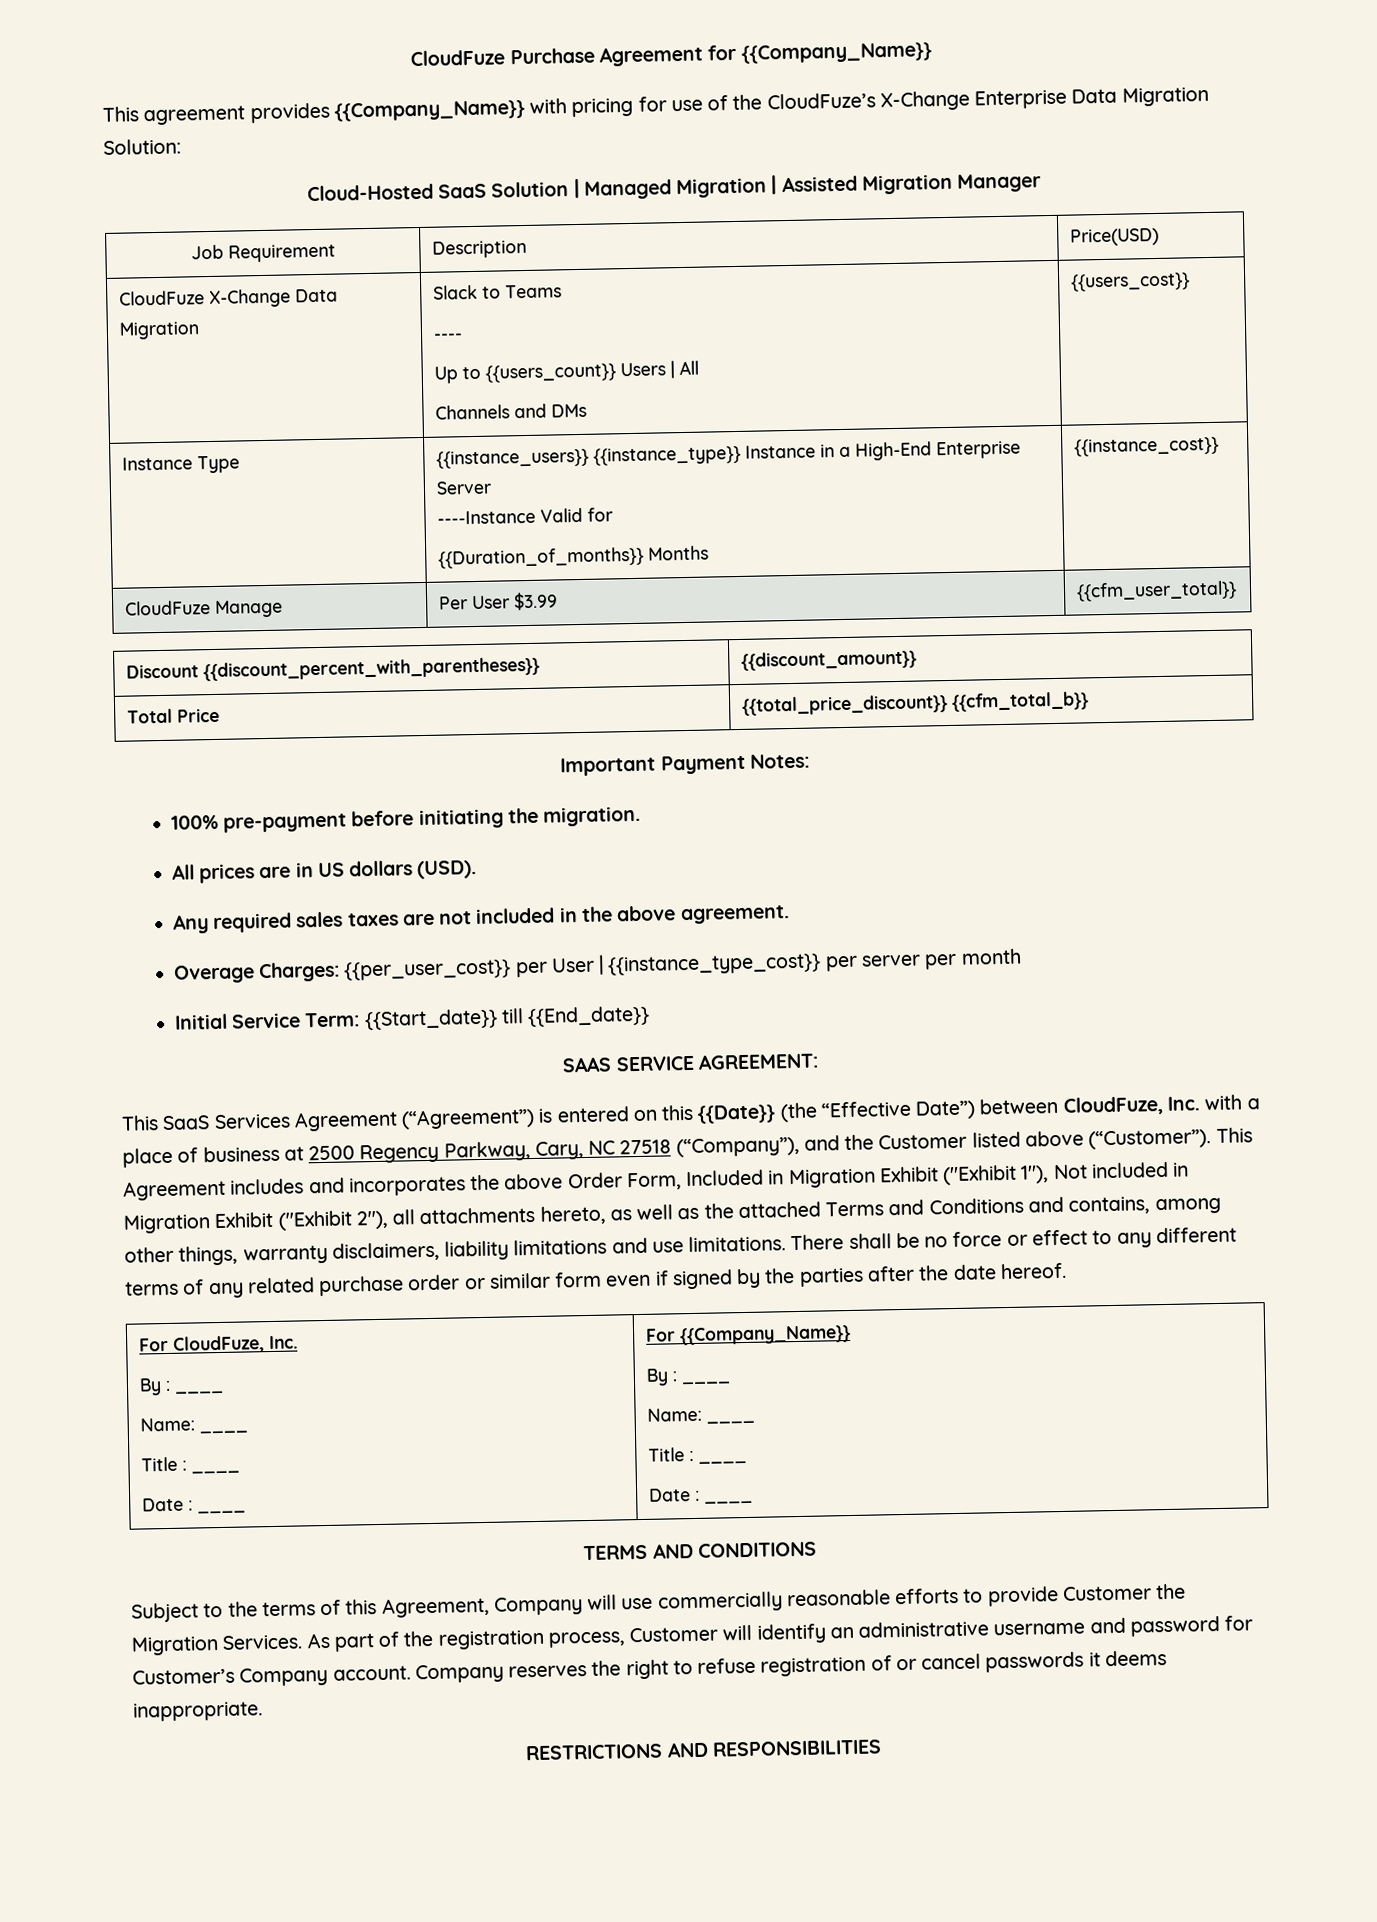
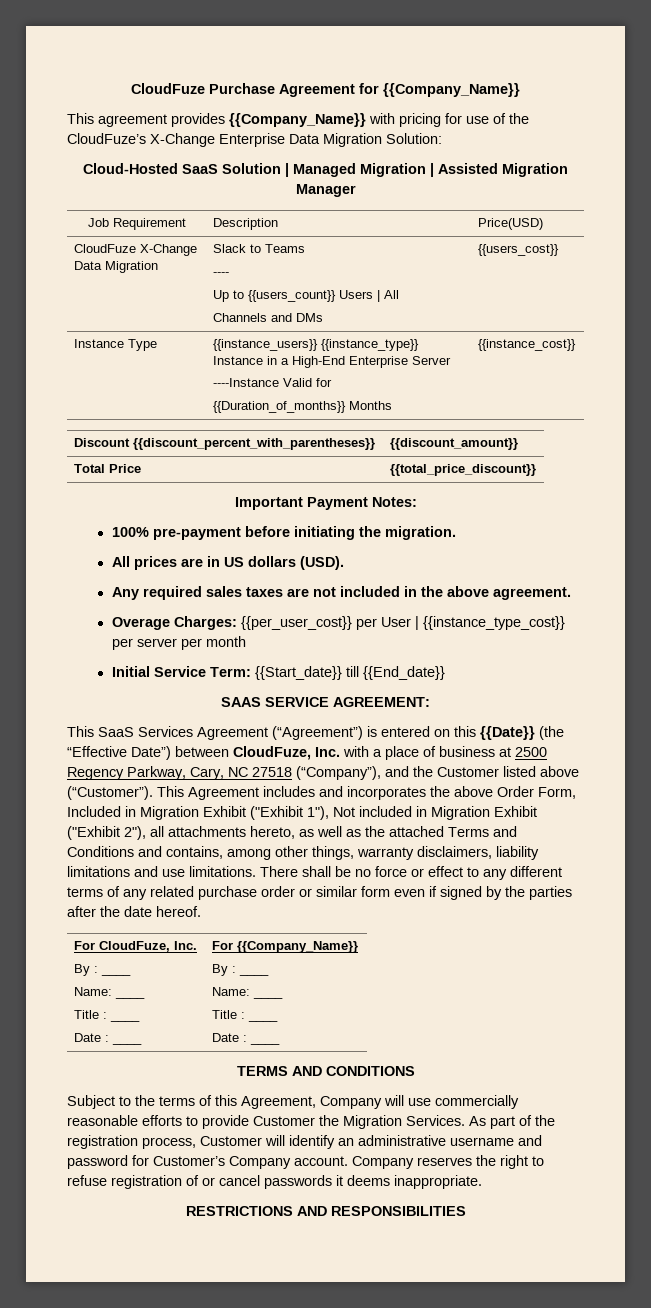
[124,599,283,618] [438,591,558,611] [1075,580,1237,602] // CloudFuze Manage | Per User $3.99 | {{cfm_user_total}} -> (576, 345) none
[950,691,1089,712] {{cfm_total_b}} -> (536, 470) none

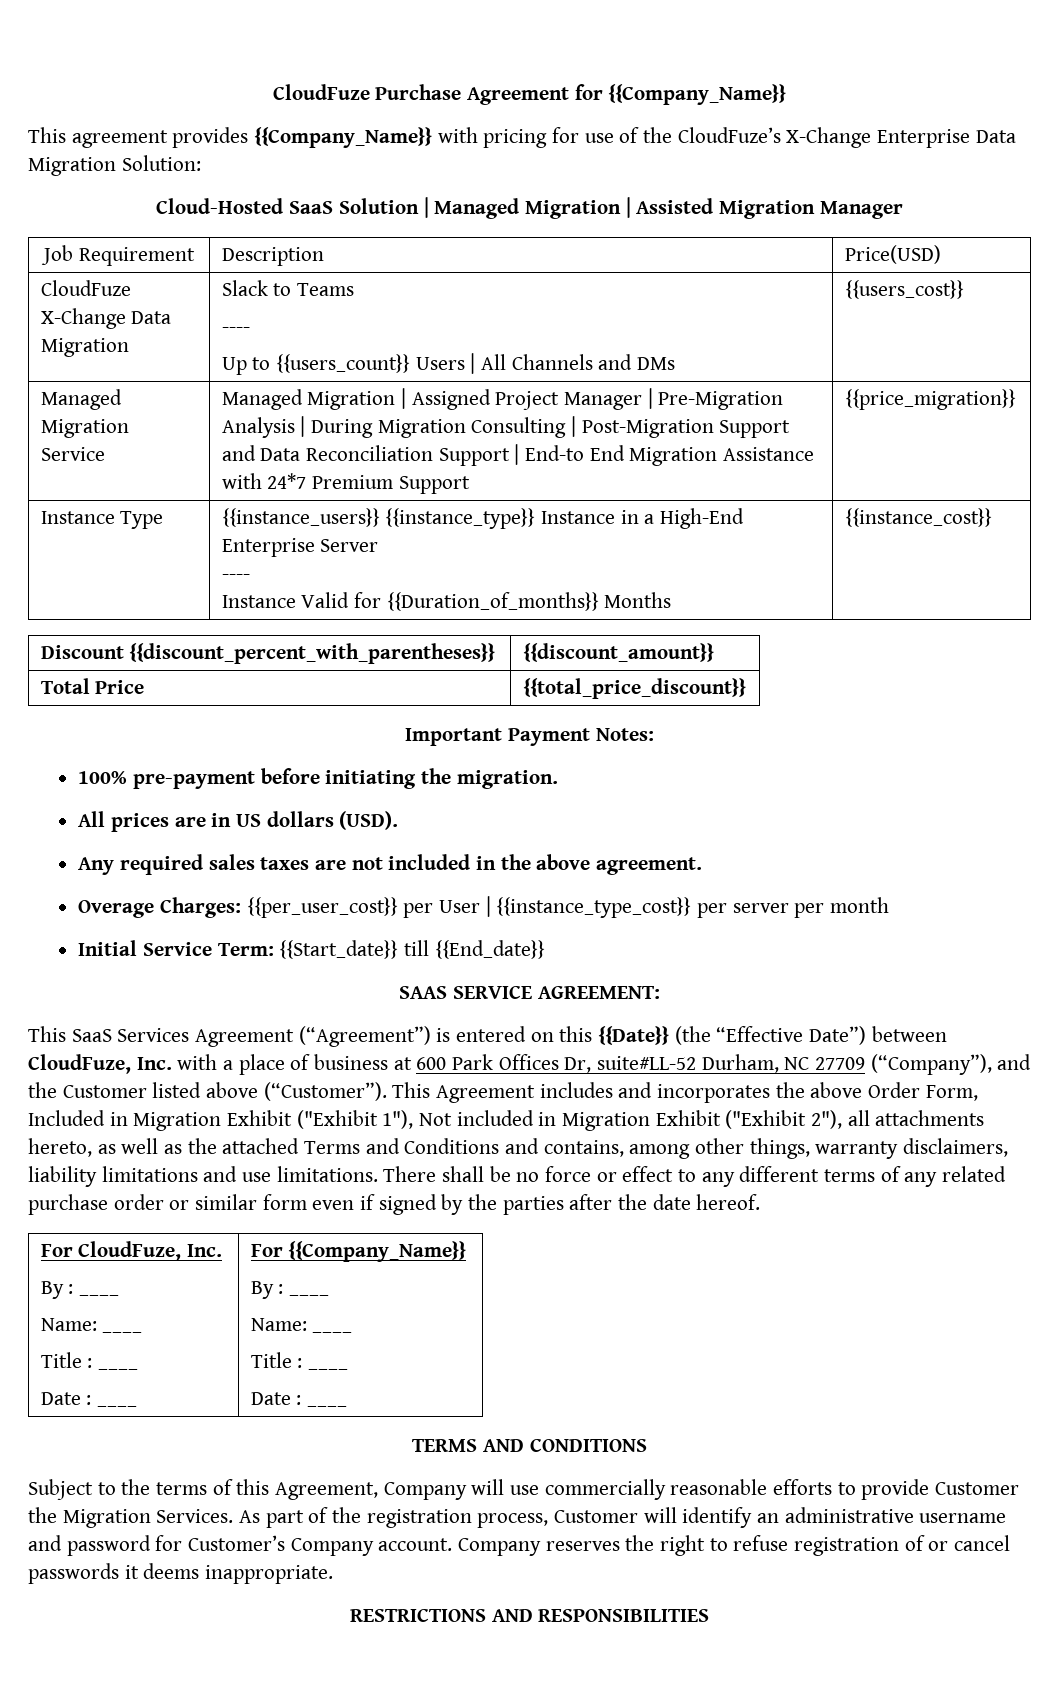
(399, 294) // -> (506, 362) none
(559, 250) none -> [40,389,122,410] [40,419,129,438] [40,447,105,461] [221,388,784,410] [221,416,791,438] [221,444,814,466] [221,473,470,494] [844,389,1016,410] // Managed Migration Service | Managed Migration | Assigned Project Manager | Pre-Migration Analysis | During Migration Consulting | Post-Migration Support and Data Reconciliation Support | End-to End Migration Assistance with 24*7 Premium Support | {{price_migration}}
[212,378,279,387] ----Instance -> [221,574,250,580] [221,595,296,608] ---- // Instance
(332, 382) // -> (381, 600) none
[515,747,547,757] [67,766,292,780] 2500 Regency Parkway, Cary, NC 27518 -> [416,1054,866,1073] 600 Park Offices Dr, suite#LL-52 Durham, NC 27709

